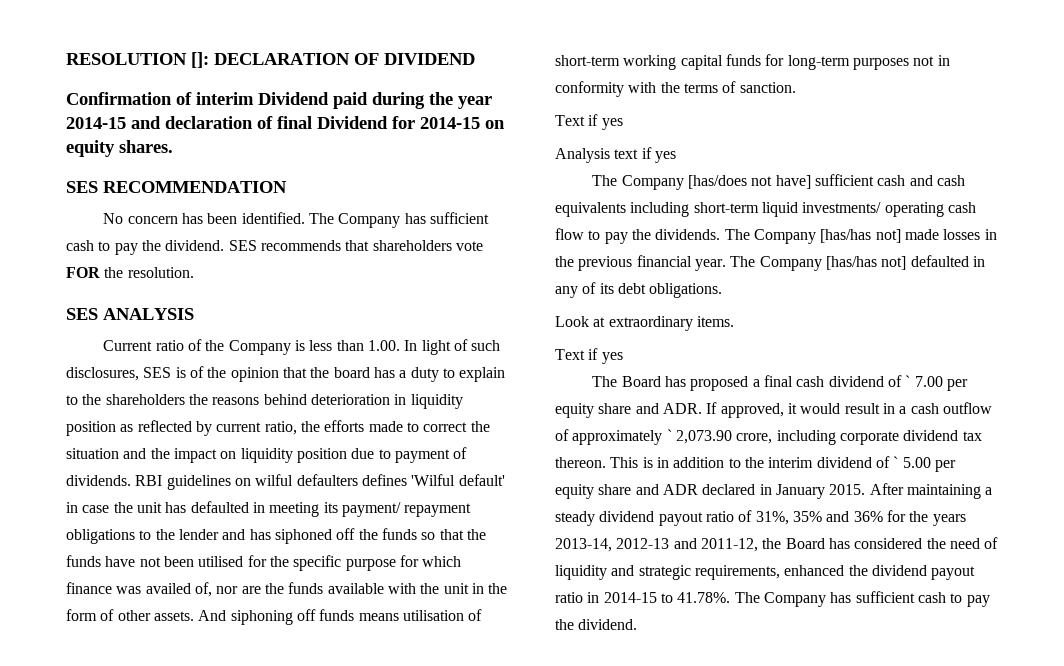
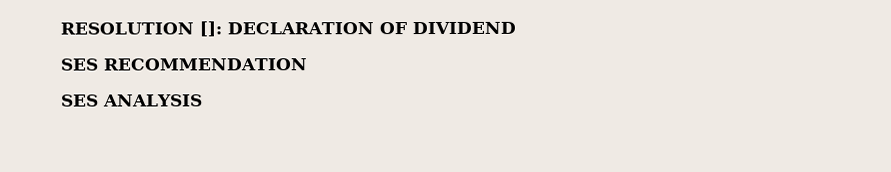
[66,92,492,109] [66,116,505,129] [66,140,173,157] [66,181,287,193] [103,212,490,228] [66,240,483,255] [66,267,194,278] [66,308,194,320] [103,339,501,355] [66,366,506,382] [66,394,463,409] [66,420,490,436] [66,447,468,463] [66,474,505,490] [66,501,472,517] [66,528,486,544] [66,555,462,571] [66,582,508,597] [66,609,483,625] [555,54,950,70] [555,81,796,97] [555,114,623,130] [555,147,676,163] [592,174,966,190] [555,202,976,217] [555,228,997,244] [555,255,985,271] [555,282,723,298] [555,316,734,331] [555,348,623,364] [592,375,968,391] [555,402,992,418] [555,429,982,445] [555,456,956,472] [555,483,993,499] [555,510,966,526] [555,537,999,552] [555,565,976,580] [555,591,990,607] [555,619,638,630] Confirmation of interim Dividend paid during the year 2014-15 and declaration of final Dividend for 2014-15 on equity shares. // SES RECOMMENDATION // No concern has been identified. The Company has sufficient cash to pay the dividend. SES recommends that shareholders vote FOR the resolution. // SES ANALYSIS // Current ratio of the Company is less than 1.00. In light of such disclosures, SES is of the opinion that the board has a duty to explain to the shareholders the reasons behind deterioration in liquidity position as reflected by current ratio, the efforts made to correct the situation and the impact on liquidity position due to payment of dividends. RBI guidelines on wilful defaulters defines 'Wilful default' in case the unit has defaulted in meeting its payment/ repayment obligations to the lender and has siphoned off the funds so that the funds have not been utilised for the specific purpose for which finance was availed of, nor are the funds available with the unit in the form of other assets. And siphoning off funds means utilisation of short-term working capital funds for long-term purposes not in conformity with the terms of sanction. // Text if yes // Analysis text if yes // The Company [has/does not have] sufficient cash and cash equivalents including short-term liquid investments/ operating cash flow to pay the dividends. The Company [has/has not] made losses in the previous financial year. The Company [has/has not] defaulted in any of its debt obligations. // Look at extraordinary items. // Text if yes // The Board has proposed a final cash dividend of ` 7.00 per equity share and ADR. If approved, it would result in a cash outflow of approximately ` 2,073.90 crore, including corporate dividend tax thereon. This is in addition to the interim dividend of ` 5.00 per equity share and ADR declared in January 2015. After maintaining a steady dividend payout ratio of 31%, 35% and 36% for the years 2013-14, 2012-13 and 2011-12, the Board has considered the need of liquidity and strategic requirements, enhanced the dividend payout ratio in 2014-15 to 41.78%. The Company has sufficient cash to pay the dividend. -> [60,58,307,71] [61,94,203,107] SES RECOMMENDATION // SES ANALYSIS

